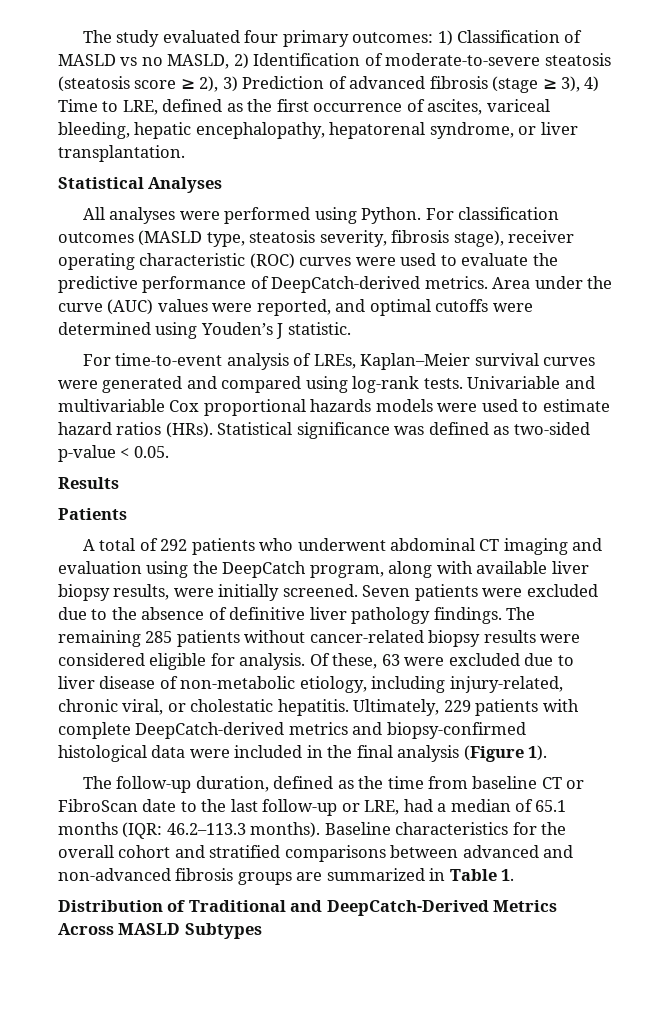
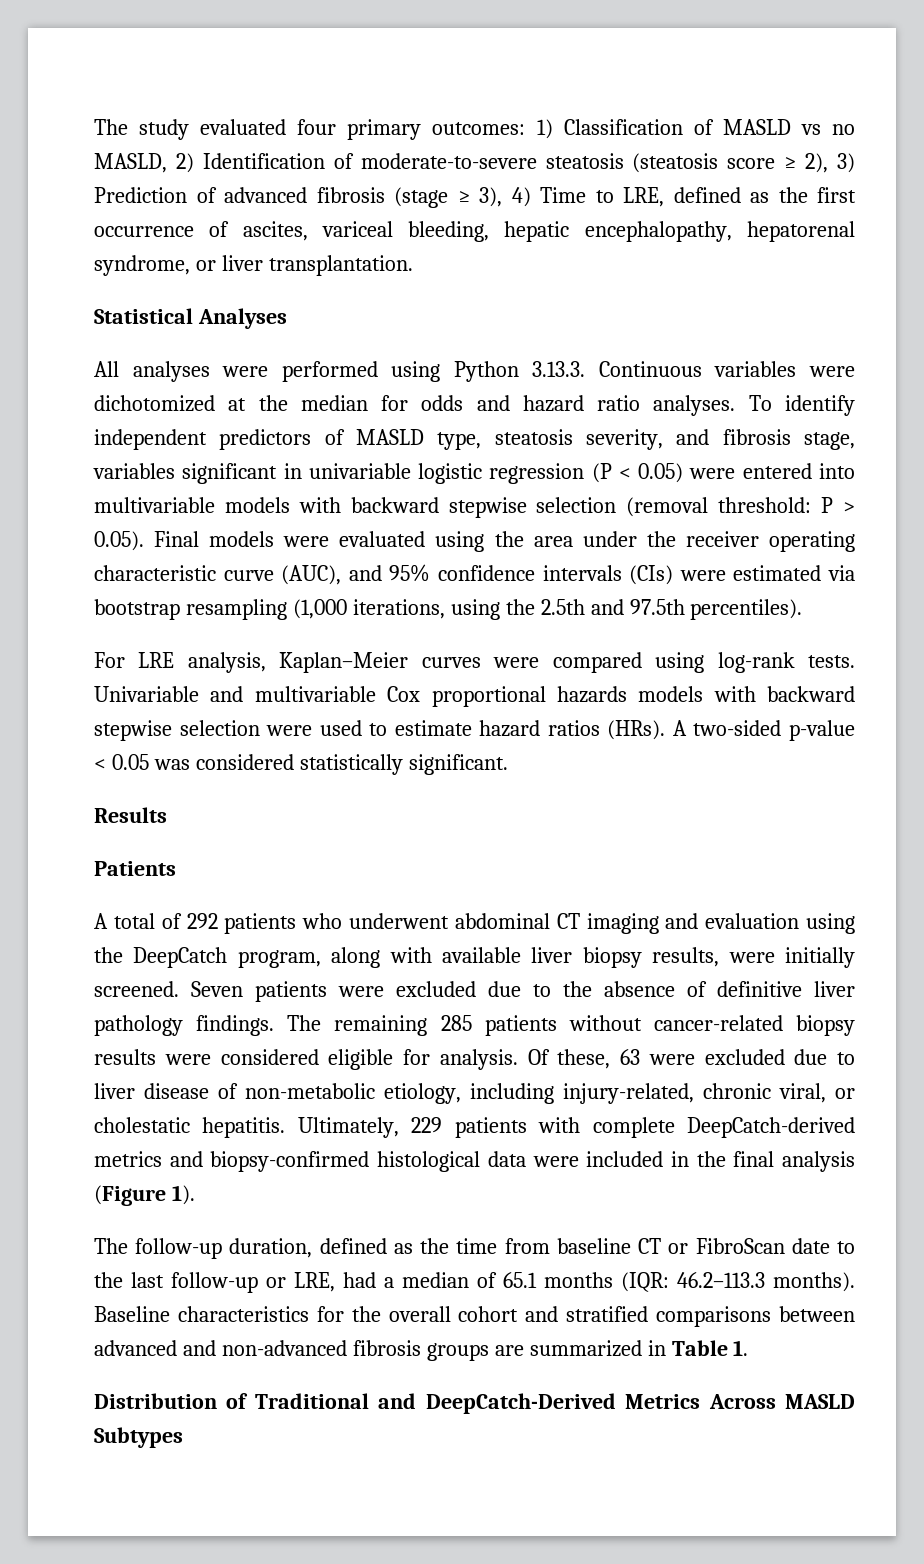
[361,207,560,224] [58,230,575,247] [58,253,558,270] [58,276,613,293] [58,299,533,316] [58,322,351,339] [82,353,596,370] [58,376,217,393] Python. For classification outcomes (MASLD type, steatosis severity, fibrosis stage), receiver operating characteristic (ROC) curves were used to evaluate the predictive performance of DeepCatch-derived metrics. Area under the curve (AUC) values were reported, and optimal cutoffs were determined using Youden’s J statistic. // For time-to-event analysis of LREs, Kaplan–Meier survival curves were generated and -> [453,361,855,382] [94,395,855,416] [94,429,855,450] [93,463,855,484] [94,497,856,518] [94,531,856,552] [94,564,856,585] [94,599,803,620] [94,652,540,673] Python 3.13.3. Continuous variables were dichotomized at the median for odds and hazard ratio analyses. To identify independent predictors of MASLD type, steatosis severity, and fibrosis stage, variables significant in univariable logistic regression (P < 0.05) were entered into multivariable models with backward stepwise selection (removal threshold: P > 0.05). Final models were evaluated using the area under the receiver operating characteristic curve (AUC), and 95% confidence intervals (CIs) were estimated via bootstrap resampling (1,000 iterations, using the 2.5th and 97.5th percentiles). // For LRE analysis, Kaplan–Meier curves were
(433, 405) none -> [713,686,855,702] [94,720,260,741] with backward stepwise selection
[217,422,590,439] [58,445,169,462] Statistical significance was defined as two-sided p-value < 0.05. -> [672,720,855,741] [94,754,508,775] A two-sided p-value < 0.05 was considered statistically significant.

